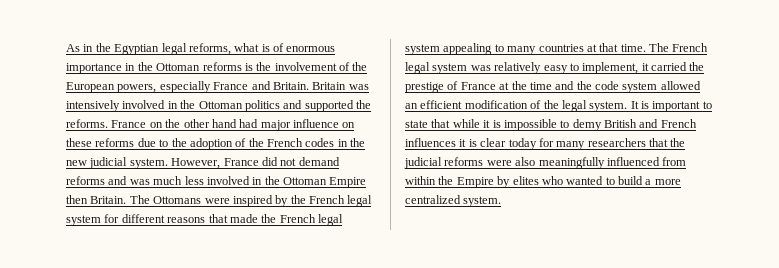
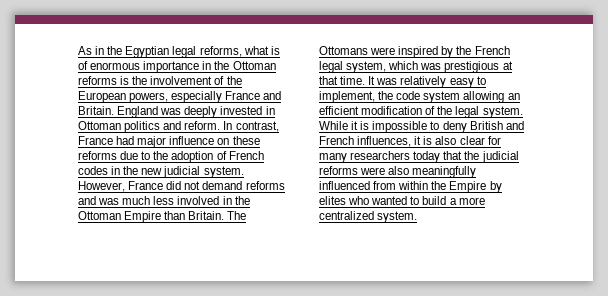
[312,82,369,90] [66,100,371,112] [66,119,237,128] Britain was intensively involved in the Ottoman politics and supported the reforms. France on the other hand -> [117,106,275,118] [78,121,279,133] [78,136,113,145] England was deeply invested in Ottoman politics and reform. In contrast, France
[248,138,264,147] the -> (227, 155) none
[66,195,88,204] then -> [164,211,186,220] than
[66,214,343,226] [405,43,709,55] [405,62,468,74] system for different reasons that made the French legal system appealing to many countries at that time. The French legal system -> [346,61,513,73] [319,76,376,85] system, which was prestigious at that time. It
[641,62,705,71] [405,81,575,93] it carried the prestige of France at the time and -> (375, 97) none
[660,81,701,90] allowed -> [463,91,505,103] allowing
[630,101,712,112] [405,119,480,128] It is important to state that while -> [319,121,348,130] While
[572,119,602,131] demy -> [442,121,467,133] deny
[405,138,537,150] influences it is clear today -> [357,136,485,147] influences, it is also clear
(646, 142) none -> [413,151,441,163] today

